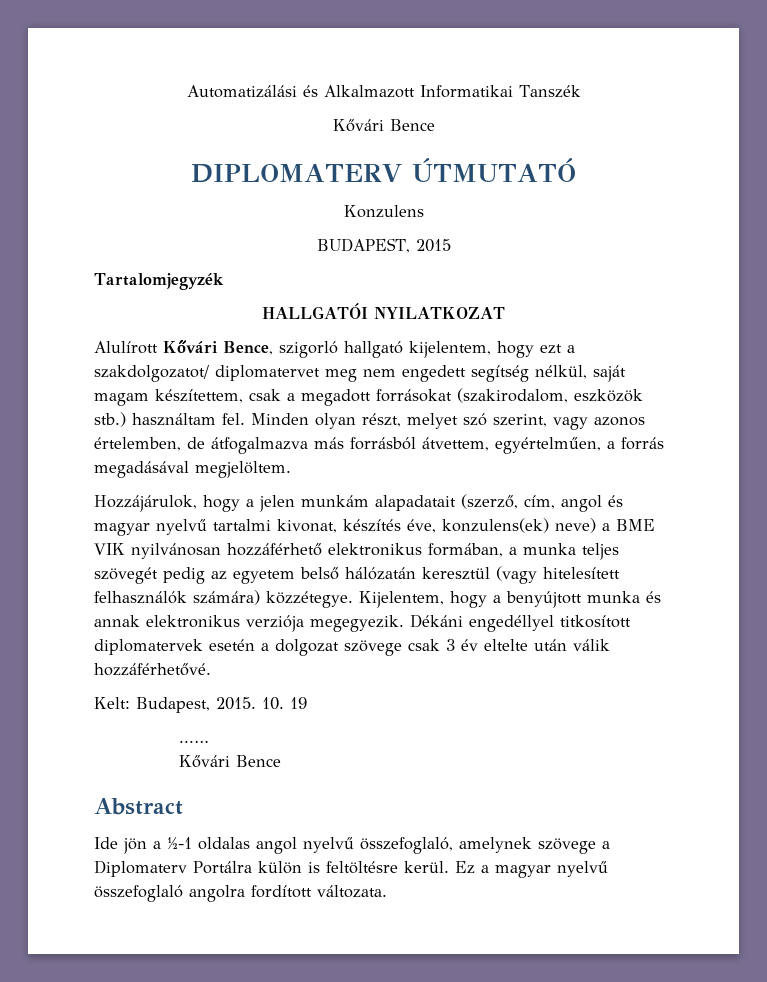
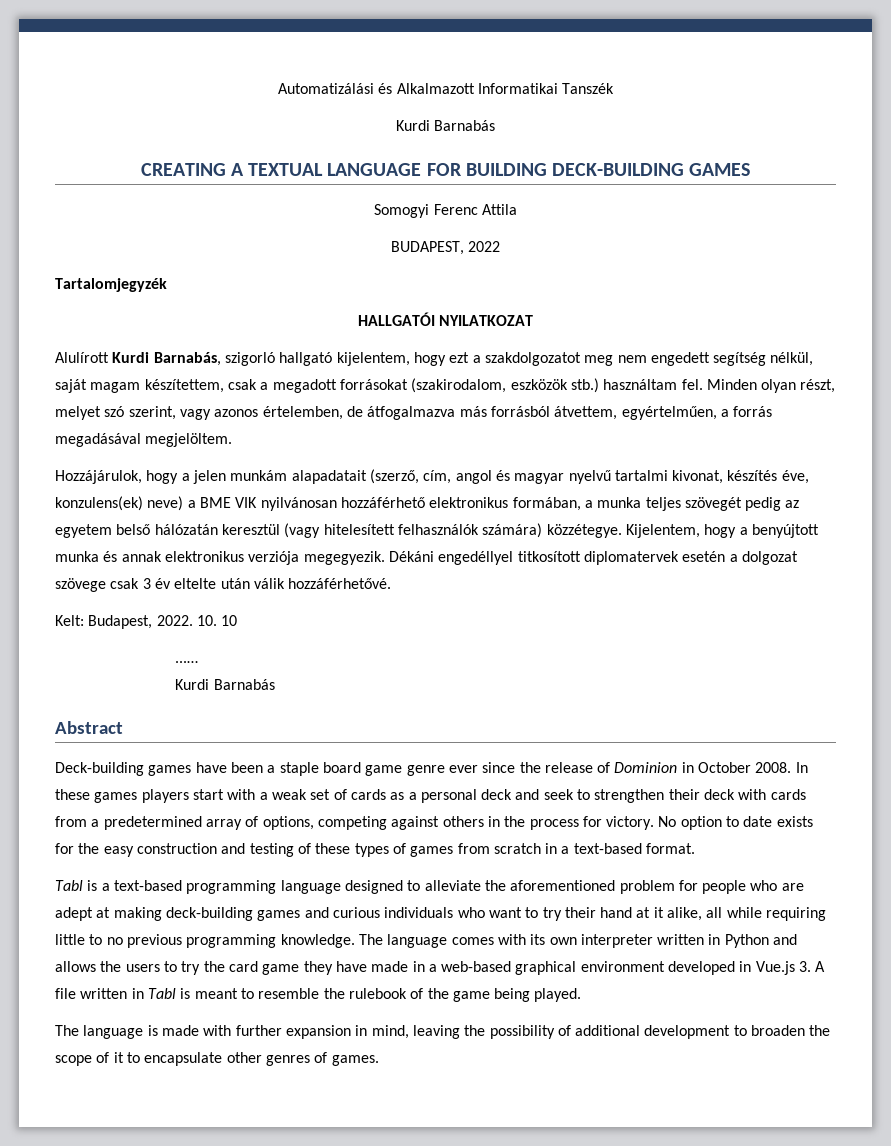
[332,119,435,132] [191,158,577,183] [343,205,424,218] Kővári Bence // DIPLOMATERV ÚTMUTATÓ // Konzulens -> [395,120,496,131] [140,163,751,176] [374,204,517,218] Kurdi Barnabás // CREATING A TEXTUAL LANGUAGE FOR BUILDING DECK-BUILDING GAMES // Somogyi Ferenc Attila
[415,239,451,252] 2015 -> [468,241,501,252] 2022
[163,340,273,355] Kővári Bence, -> [112,352,221,366] Kurdi Barnabás,
[94,365,320,382] szakdolgozatot/ diplomatervet -> [484,352,581,366] szakdolgozatot
[216,697,307,710] 2015. 10. 19 -> [156,615,238,626] 2022. 10. 10
[179,755,282,768] Kővári Bence -> [175,679,275,690] Kurdi Barnabás
[94,837,610,854] [94,860,608,878] [94,885,387,902] Ide jön a ½-1 oldalas angol nyelvű összefoglaló, amelynek szövege a Diplomaterv Portálra külön is feltöltésre kerül. Ez a magyar nyelvű összefoglaló angolra fordított változata. -> [55,762,808,776] [55,789,806,803] [55,816,813,830] [55,843,696,857] [55,880,804,894] [55,907,827,921] [55,934,798,948] [55,961,826,975] [55,988,582,1002] [55,1025,831,1039] [55,1052,379,1066] Deck-building games have been a staple board game genre ever since the release of Dominion in October 2008. In these games players start with a weak set of cards as a personal deck and seek to strengthen their deck with cards from a predetermined array of options, competing against others in the process for victory. No option to date exists for the easy construction and testing of these types of games from scratch in a text-based format. // Tabl is a text-based programming language designed to alleviate the aforementioned problem for people who are adept at making deck-building games and curious individuals who want to try their hand at it alike, all while requiring little to no previous programming knowledge. The language comes with its own interpreter written in Python and allows the users to try the card game they have made in a web-based graphical environment developed in Vue.js 3. A file written in Tabl is meant to resemble the rulebook of the game being played. // The language is made with further expansion in mind, leaving the possibility of additional development to broaden the scope of it to encapsulate other genres of games.

